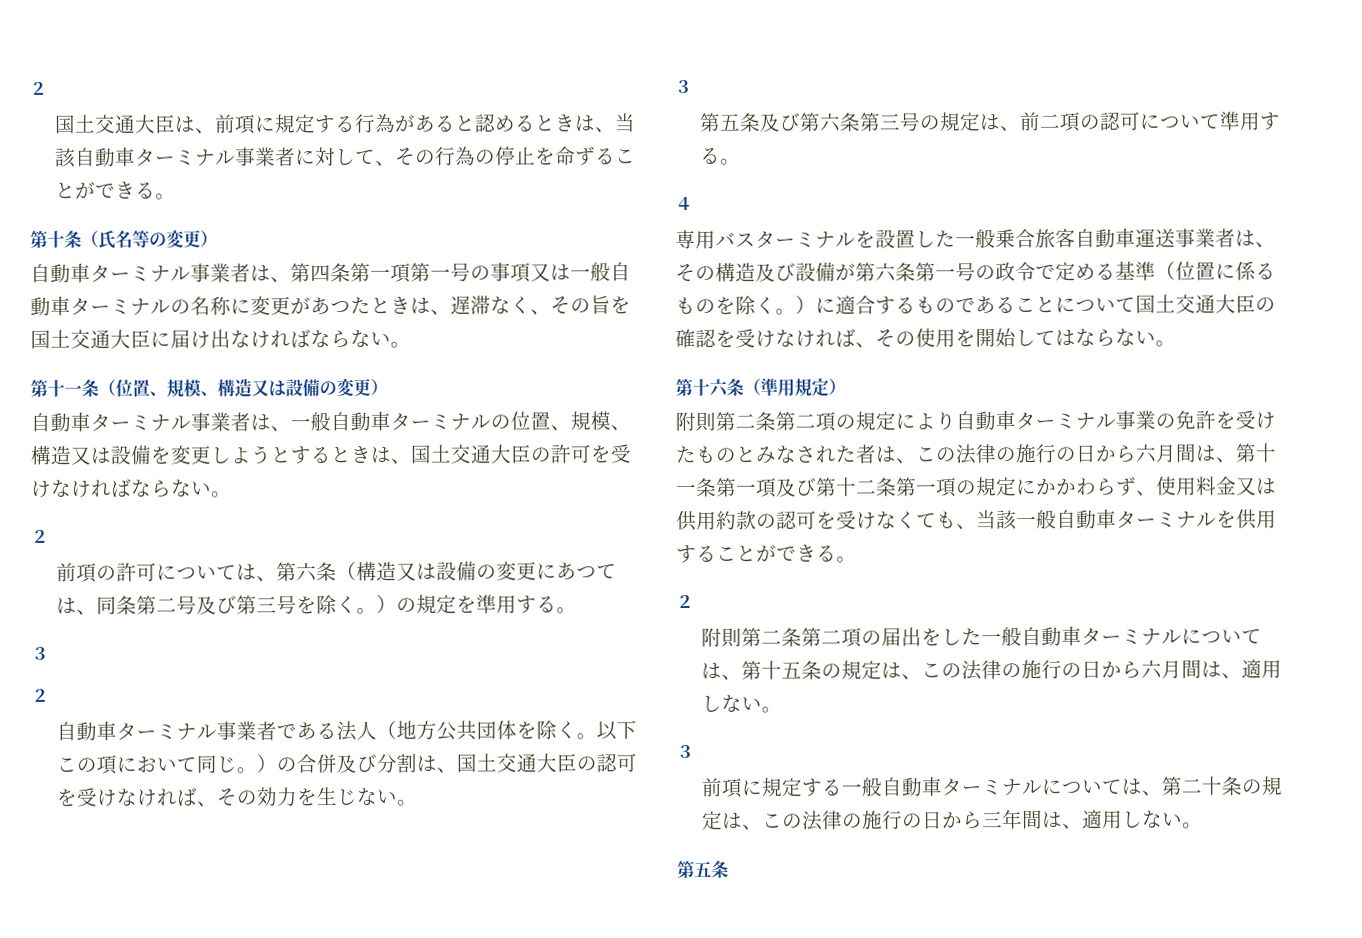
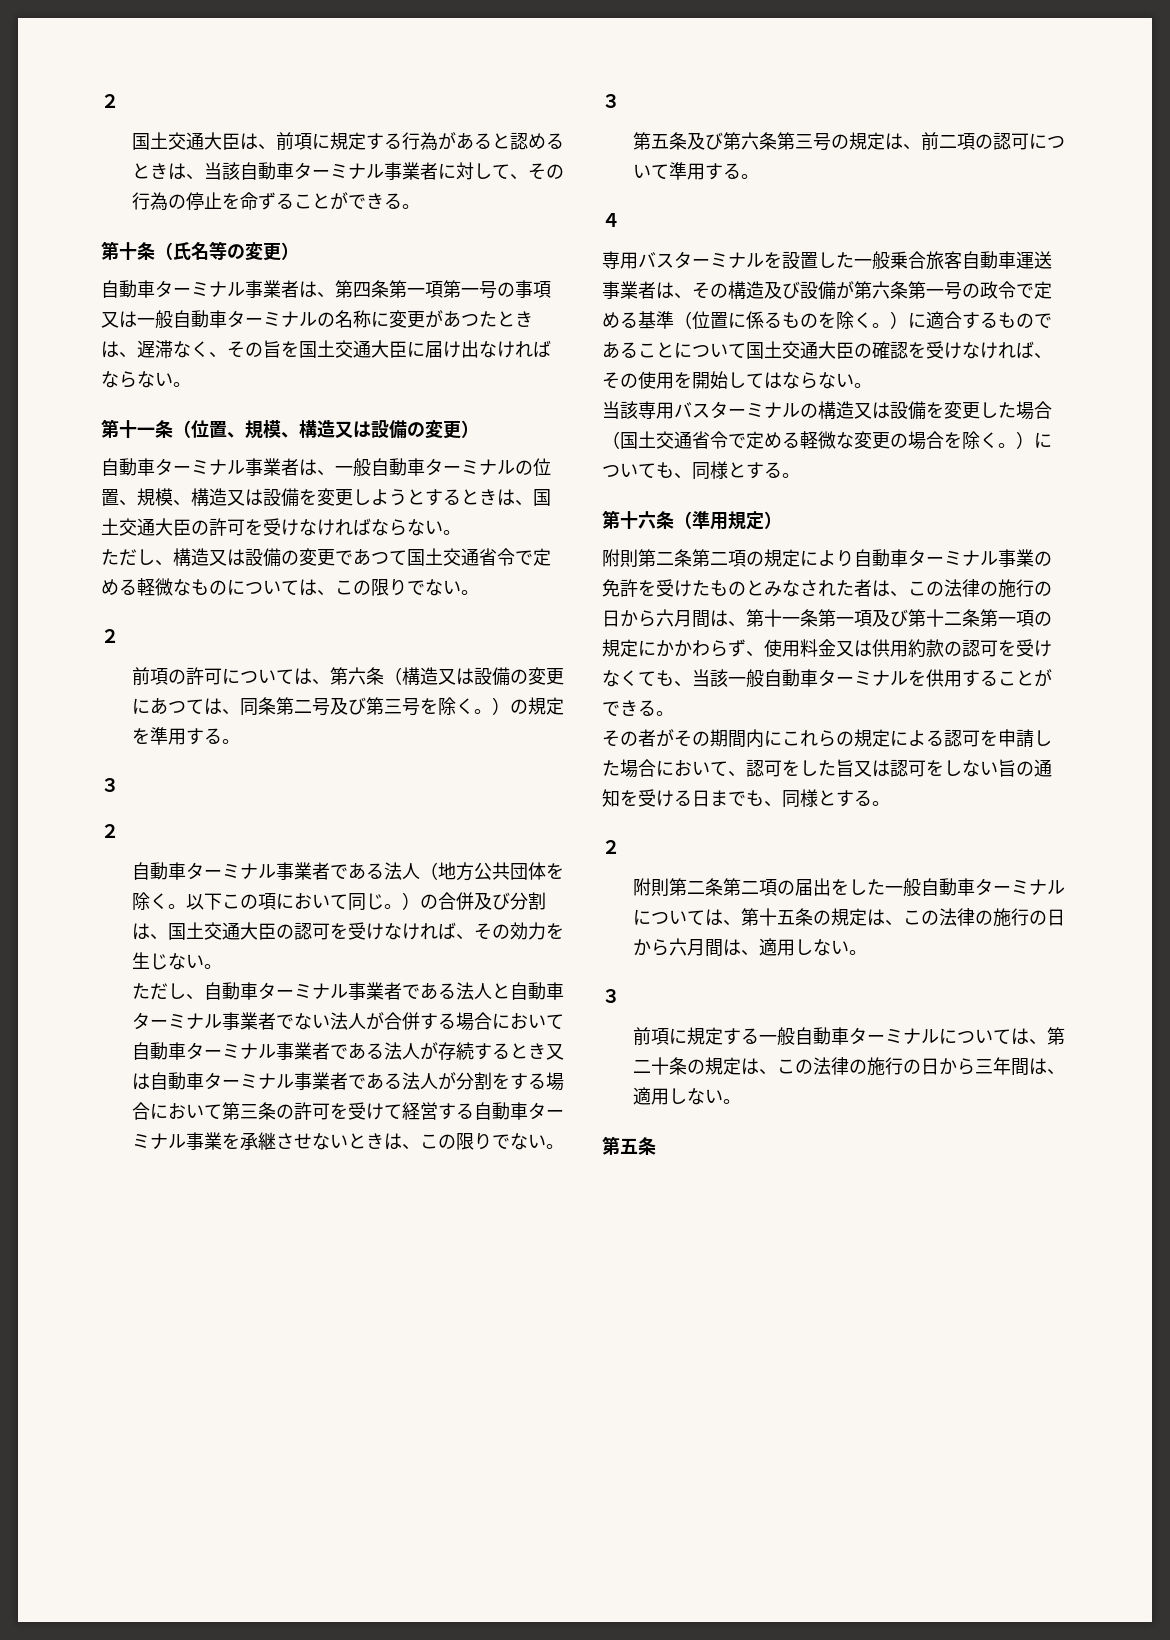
(232, 494) none -> [101,548,551,567] [101,578,479,596] // ただし、構造又は設備の変更であつて国土交通省令で定める軽微なものについては、この限りでない。
(418, 802) none -> [131,982,564,1000] [131,1012,564,1031] [131,1042,564,1060] [131,1072,564,1091] [131,1102,564,1120] [131,1132,564,1150] // ただし、自動車ターミナル事業者である法人と自動車ターミナル事業者でない法人が合併する場合において自動車ターミナル事業者である法人が存続するとき又は自動車ターミナル事業者である法人が分割をする場合において第三条の許可を受けて経営する自動車ターミナル事業を承継させないときは、この限りでない。
(1176, 343) none -> [602,401,1052,420] [602,431,1052,450] [602,461,800,480] // 当該専用バスターミナルの構造又は設備を変更した場合（国土交通省令で定める軽微な変更の場合を除く。）についても、同様とする。
(857, 559) none -> [602,729,1052,748] [602,759,1052,778] [602,789,890,808] // その者がその期間内にこれらの規定による認可を申請した場合において、認可をした旨又は認可をしない旨の通知を受ける日までも、同様とする。

